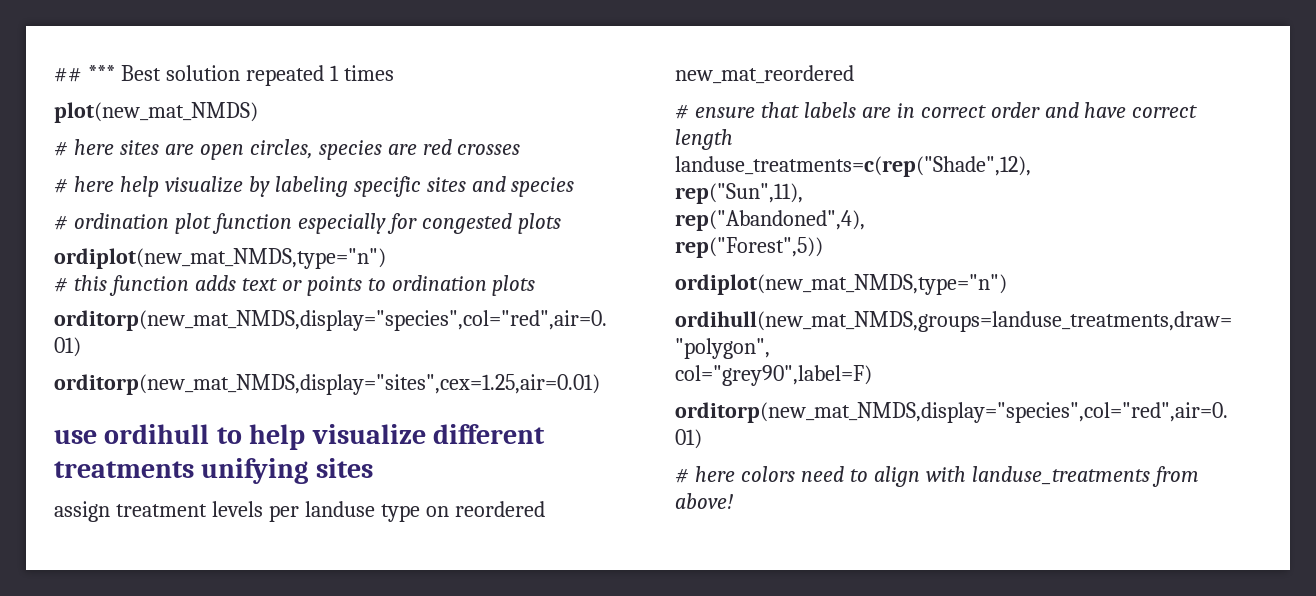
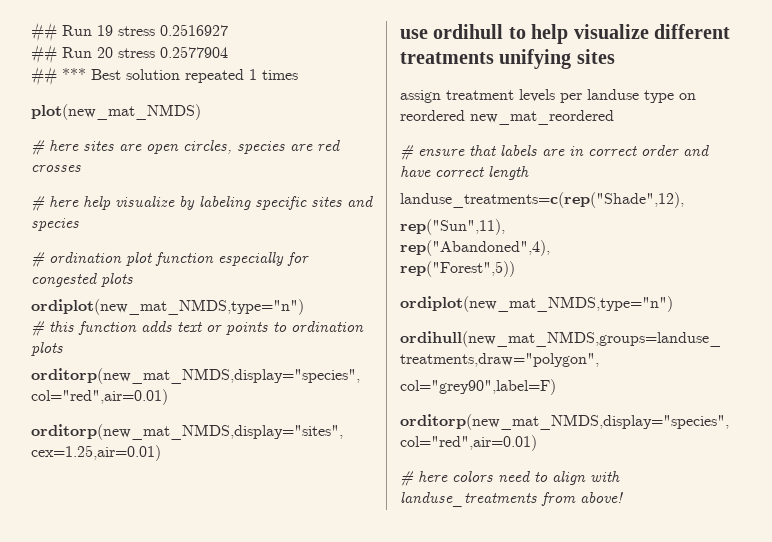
[54,67,82,82] ## -> [31,22,228,42] [31,44,228,64] [31,66,57,86] ## Run 19 stress 0.2516927 // ## Run 20 stress 0.2577904 // ##

